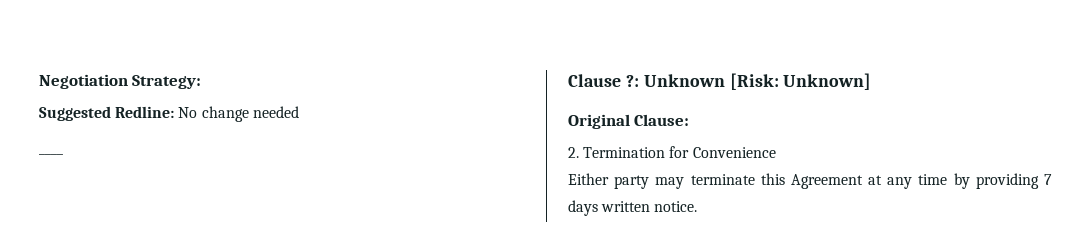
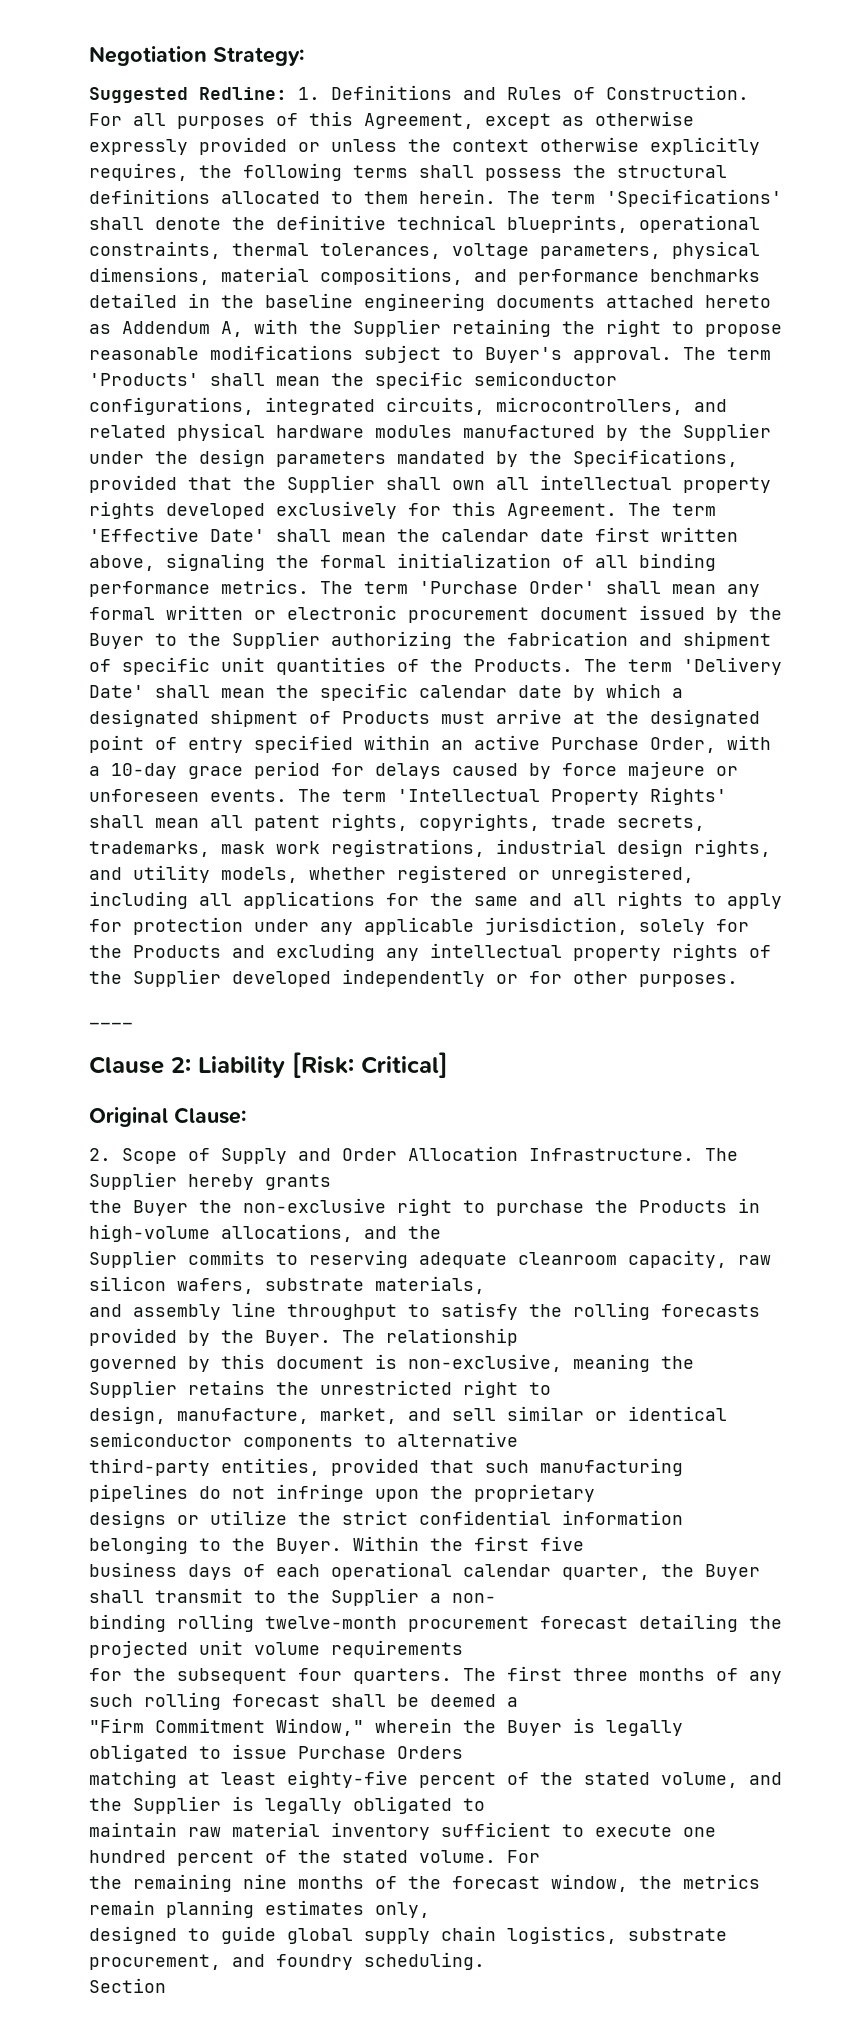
[178,106,299,122] [39,153,63,155] [568,73,872,90] [568,114,690,129] [568,146,776,158] [568,173,1052,189] [568,200,698,216] No change needed // ____ // Clause ?: Unknown [Risk: Unknown] // Original Clause: // 2. Termination for Convenience // Either party may terminate this Agreement at any time by providing 7 days written notice. -> [298,85,749,100] [89,111,694,129] [89,137,760,155] [89,163,727,181] [89,189,782,207] [89,215,760,233] [89,241,760,259] [89,267,760,285] [89,293,771,311] [89,319,782,337] [89,345,771,363] [89,371,617,389] [89,397,727,415] [89,423,771,441] [89,449,738,467] [89,475,771,493] [89,501,716,519] [89,527,738,542] [89,553,716,571] [89,579,760,597] [89,605,782,623] [89,631,771,649] [89,657,782,675] [89,683,683,701] [89,709,760,727] [89,735,771,753] [89,761,738,779] [89,787,727,805] [89,813,705,831] [89,839,771,857] [89,865,694,883] [89,891,782,909] [89,917,749,935] [89,943,771,961] [89,969,738,987] [89,1022,133,1025] [89,1052,448,1078] [89,1107,246,1127] [89,1146,738,1164] [89,1172,331,1190] [89,1198,760,1216] [89,1224,441,1242] [89,1250,771,1268] [89,1276,485,1294] [89,1302,760,1320] [89,1328,518,1346] [89,1354,694,1372] [89,1380,551,1398] [89,1406,727,1424] [89,1432,518,1450] [89,1458,683,1476] [89,1484,595,1502] [89,1510,683,1528] [89,1536,584,1554] [89,1562,760,1580] [89,1588,496,1606] [89,1614,782,1632] [89,1640,463,1658] [89,1666,782,1684] [89,1692,518,1710] [89,1718,683,1736] [89,1744,463,1762] [89,1770,782,1788] [89,1796,485,1814] [89,1822,716,1840] [89,1850,540,1866] [89,1874,760,1892] [89,1900,430,1918] [89,1926,727,1944] [89,1952,485,1970] [89,1978,166,1993] 1. Definitions and Rules of Construction. For all purposes of this Agreement, except as otherwise expressly provided or unless the context otherwise explicitly requires, the following terms shall possess the structural definitions allocated to them herein. The term 'Specifications' shall denote the definitive technical blueprints, operational constraints, thermal tolerances, voltage parameters, physical dimensions, material compositions, and performance benchmarks detailed in the baseline engineering documents attached hereto as Addendum A, with the Supplier retaining the right to propose reasonable modifications subject to Buyer's approval. The term 'Products' shall mean the specific semiconductor configurations, integrated circuits, microcontrollers, and related physical hardware modules manufactured by the Supplier under the design parameters mandated by the Specifications, provided that the Supplier shall own all intellectual property rights developed exclusively for this Agreement. The term 'Effective Date' shall mean the calendar date first written above, signaling the formal initialization of all binding performance metrics. The term 'Purchase Order' shall mean any formal written or electronic procurement document issued by the Buyer to the Supplier authorizing the fabrication and shipment of specific unit quantities of the Products. The term 'Delivery Date' shall mean the specific calendar date by which a designated shipment of Products must arrive at the designated point of entry specified within an active Purchase Order, with a 10-day grace period for delays caused by force majeure or unforeseen events. The term 'Intellectual Property Rights' shall mean all patent rights, copyrights, trade secrets, trademarks, mask work registrations, industrial design rights, and utility models, whether registered or unregistered, including all applications for the same and all rights to apply for protection under any applicable jurisdiction, solely for the Products and excluding any intellectual property rights of the Supplier developed independently or for other purposes. // ____ // Clause 2: Liability [Risk: Critical] // Original Clause: // 2. Scope of Supply and Order Allocation Infrastructure. The Supplier hereby grants // the Buyer the non-exclusive right to purchase the Products in high-volume allocations, and the // Supplier commits to reserving adequate cleanroom capacity, raw silicon wafers, substrate materials, // and assembly line throughput to satisfy the rolling forecasts provided by the Buyer. The relationship // governed by this document is non-exclusive, meaning the Supplier retains the unrestricted right to // design, manufacture, market, and sell similar or identical semiconductor components to alternative // third-party entities, provided that such manufacturing pipelines do not infringe upon the proprietary // designs or utilize the strict confidential information belonging to the Buyer. Within the first five // business days of each operational calendar quarter, the Buyer shall transmit to the Supplier a non- // binding rolling twelve-month procurement forecast detailing the projected unit volume requirements // for the subsequent four quarters. The first three months of any such rolling forecast shall be deemed a // "Firm Commitment Window," wherein the Buyer is legally obligated to issue Purchase Orders // matching at least eighty-five percent of the stated volume, and the Supplier is legally obligated to // maintain raw material inventory sufficient to execute one hundred percent of the stated volume. For // the remaining nine months of the forecast window, the metrics remain planning estimates only, // designed to guide global supply chain logistics, substrate procurement, and foundry scheduling. // Section

